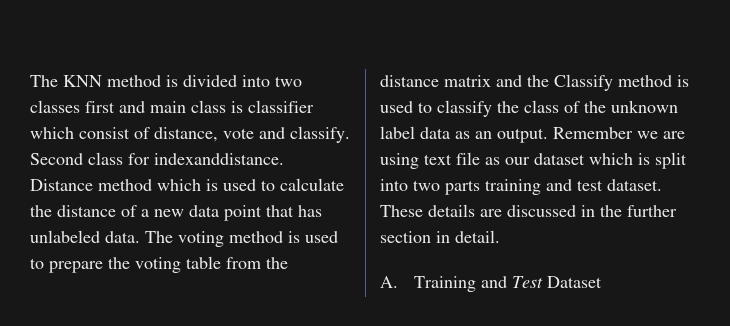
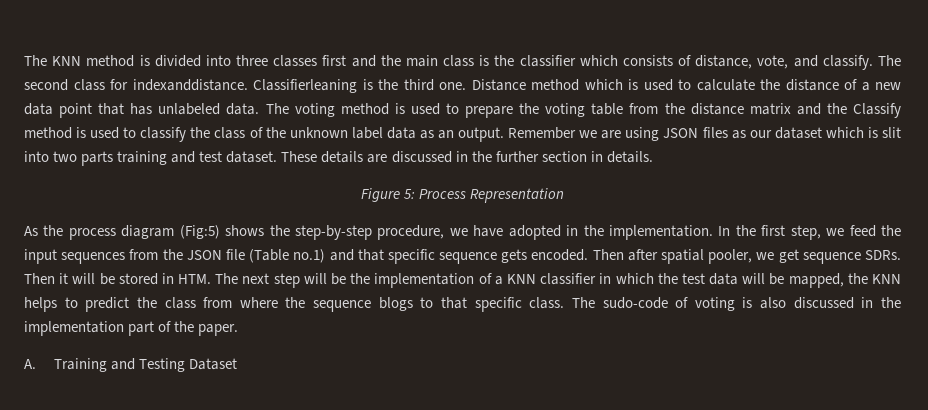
[275,76,302,87] two -> [236,55,269,66] three
(145, 107) none -> [380,55,401,66] the
(243, 107) none -> [494,55,515,66] the
[79,127,130,139] consist -> [622,55,673,66] consists
[223,128,254,139] vote -> [757,55,789,69] vote,
[30,153,83,165] Second -> [877,55,901,66] [24,79,68,91] The second
(284, 159) none -> [253,79,466,93] Classifierleaning is the third one.
[424,152,480,165] text file -> [663,127,728,138] JSON files
[655,152,687,169] split -> [882,127,902,138] slit
[455,230,500,243] detail. -> [606,151,653,163] [360,188,565,203] [24,225,902,240] [24,249,901,264] [24,273,902,288] [24,297,901,312] [24,321,239,336] details. // Figure 5: Process Representation // As the process diagram (Fig:5) shows the step-by-step procedure, we have adopted in the implementation. In the first step, we feed the input sequences from the JSON file (Table no.1) and that specific sequence gets encoded. Then after spatial pooler, we get sequence SDRs. Then it will be stored in HTM. The next step will be the implementation of a KNN classifier in which the test data will be mapped, the KNN helps to predict the class from where the sequence blogs to that specific class. The sudo-code of voting is also discussed in the implementation part of the paper.
[511,276,543,288] Test -> [139,358,186,372] Testing

